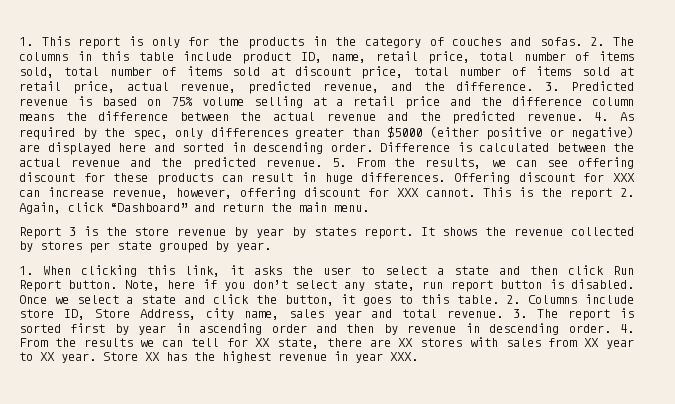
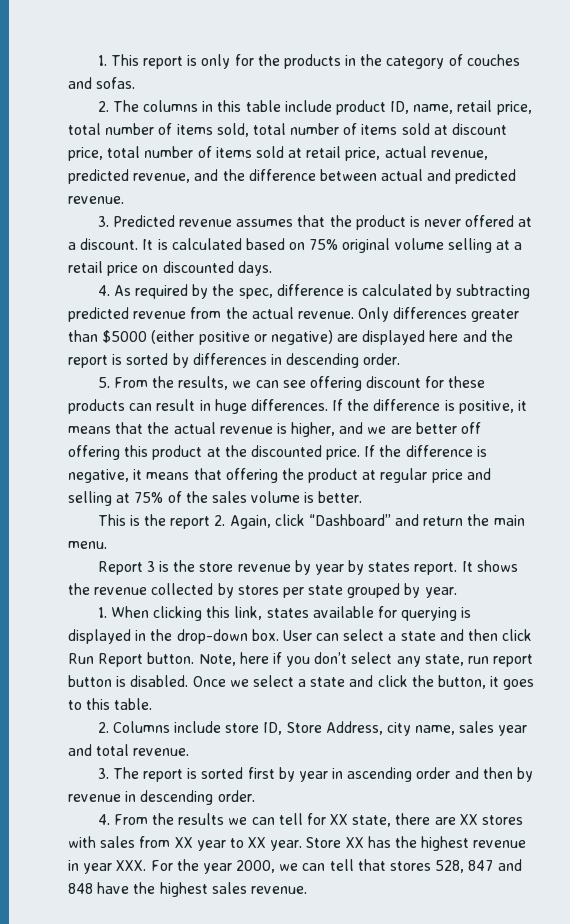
(582, 41) none -> (136, 83) //
[456,81,634,91] [19,96,92,106] difference. 3. Predicted revenue is -> [248,169,517,184] [68,196,124,204] [97,215,533,230] [68,238,242,250] difference between actual and predicted revenue. // 3. Predicted revenue assumes that the product is never offered at a discount. It is calculated
(193, 101) none -> [342,238,391,253] original
[450,96,635,106] [19,111,583,124] and the difference column means the difference between the actual revenue and the predicted revenue. -> [142,261,272,276] on discounted days. //
[175,128,203,139] only -> [276,284,531,299] [68,307,390,322] difference is calculated by subtracting predicted revenue from the actual revenue. Only
[182,142,634,154] [19,157,322,170] sorted in descending order. Difference is calculated between the actual revenue and the predicted revenue. -> [490,330,513,342] [68,353,401,368] the report is sorted by differences in descending order. //
[454,172,635,184] [19,187,475,199] Offering discount for XXX can increase revenue, however, offering discount for XXX cannot. -> [332,399,528,414] [68,422,482,437] [68,445,487,460] [68,468,491,483] [68,491,363,506] If the difference is positive, it means that the actual revenue is higher, and we are better off offering this product at the discounted price. If the difference is negative, it means that offering the product at regular price and selling at 75% of the sales volume is better. //
[230,265,375,275] it asks the user to -> [266,606,472,621] [68,629,340,644] states available for querying is displayed in the drop-down box. User can
(499, 299) none -> (153, 704) //
(504, 314) none -> (190, 752) //
(611, 328) none -> (255, 796) //
(418, 356) none -> [150,859,522,874] [68,882,307,897] For the year 2000, we can tell that stores 528, 847 and 848 have the highest sales revenue.

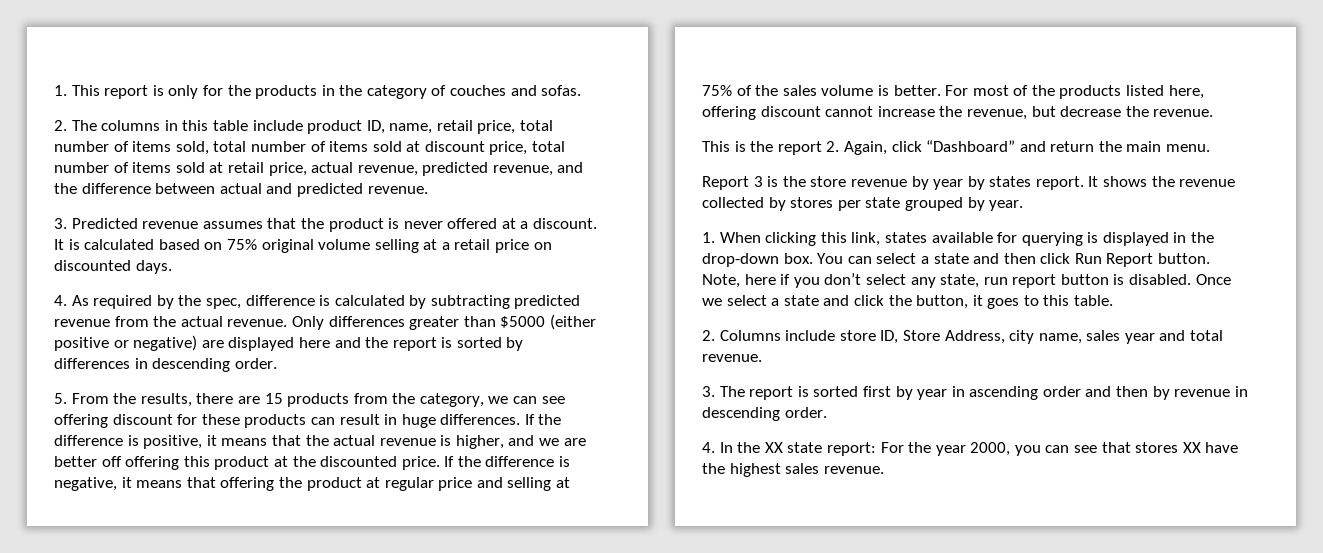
(229, 383) none -> [196,393,484,407] there are 15 products from the category,
(363, 497) none -> [945,85,1204,99] [702,106,1214,120] For most of the products listed here, offering discount cannot increase the revenue, but decrease the revenue.
[282,630,312,641] User -> [817,253,844,264] You
[113,813,524,827] [68,836,527,851] [68,859,522,874] [68,883,93,894] From the results we can tell for XX state, there are XX stores with sales from XX year to XX year. Store XX has the highest revenue in year XXX. For the year 2000, we can tell that stores 528, 847 and 848 -> [719,442,1201,456] In the XX state report: For the year 2000, you can see that stores XX

